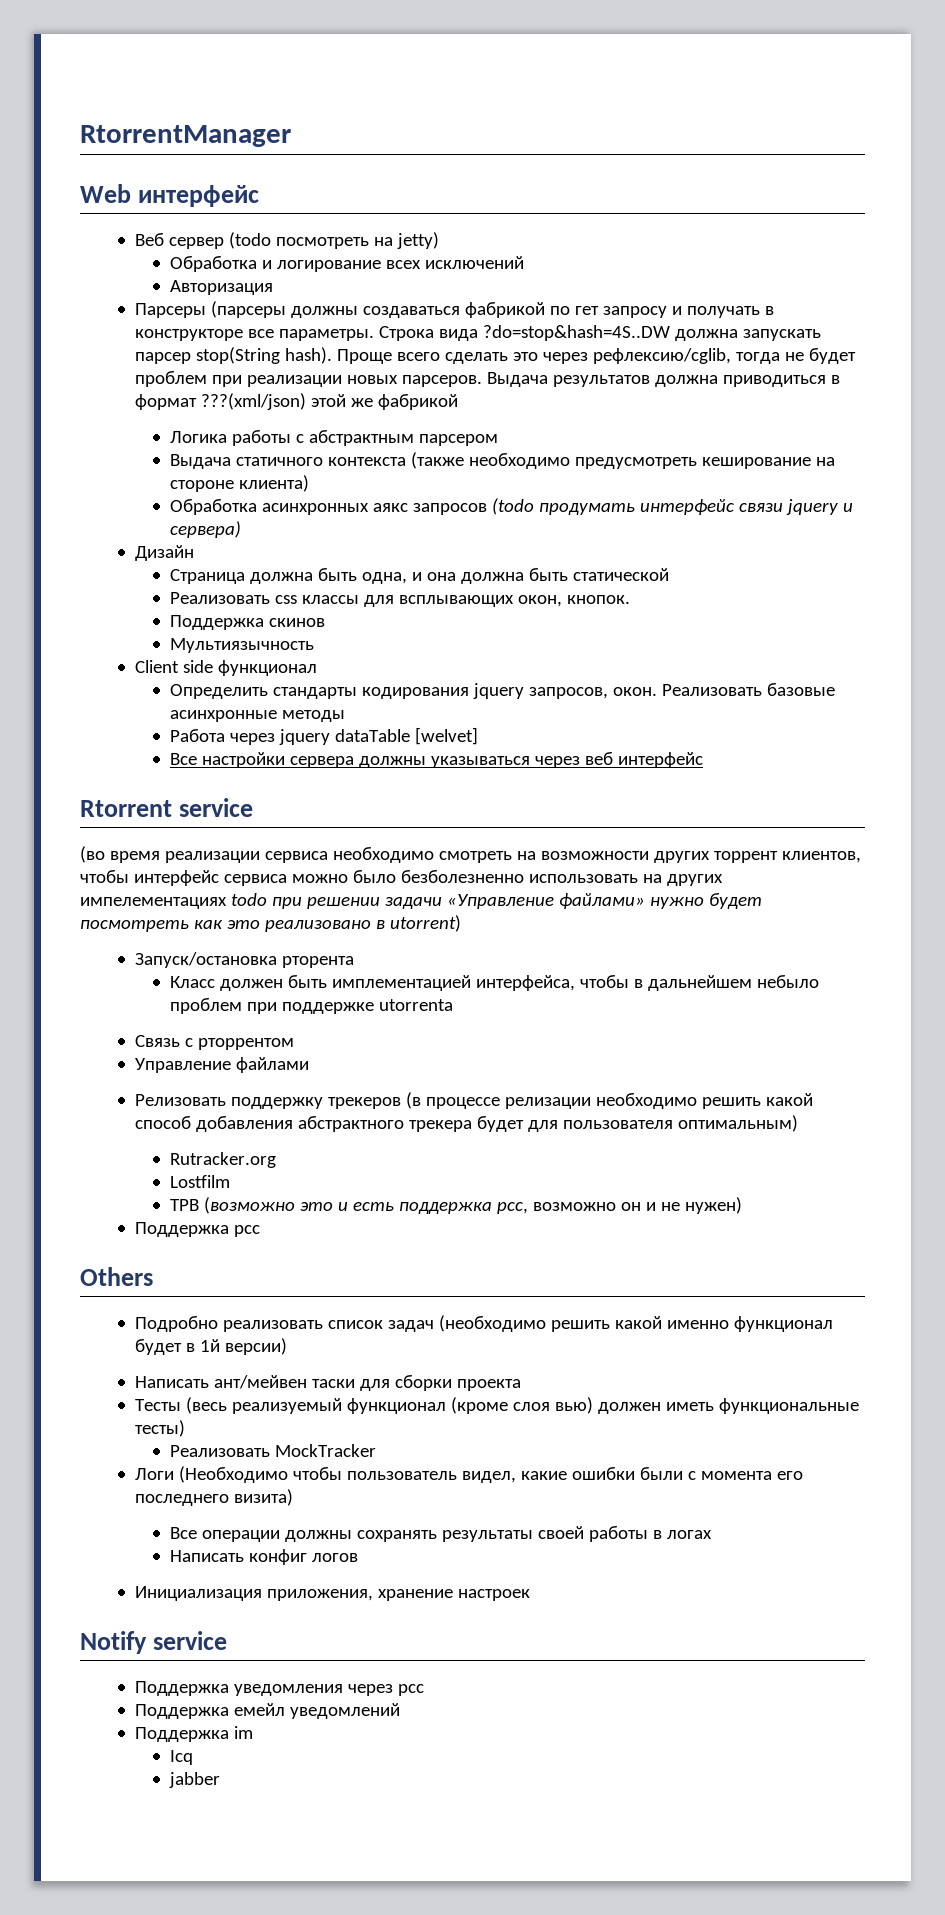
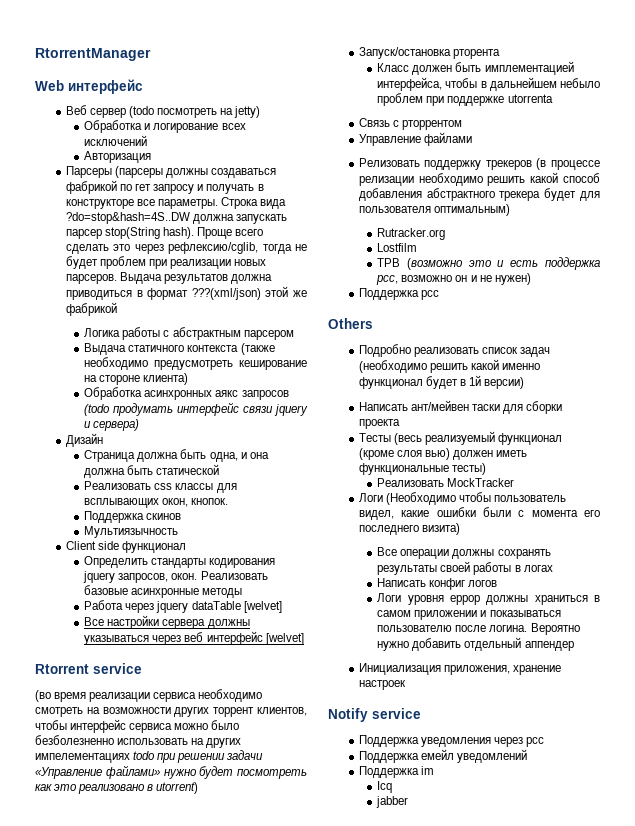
(703, 760) none -> [265,633,304,645] [welvet]
(358, 1557) none -> [377,593,600,605] [377,610,561,620] [377,623,580,635] [377,637,574,651] // Логи уровня еррор должны храниться в самом приложении и показываться пользователю после логина. Вероятно нужно добавить отдельный аппендер

